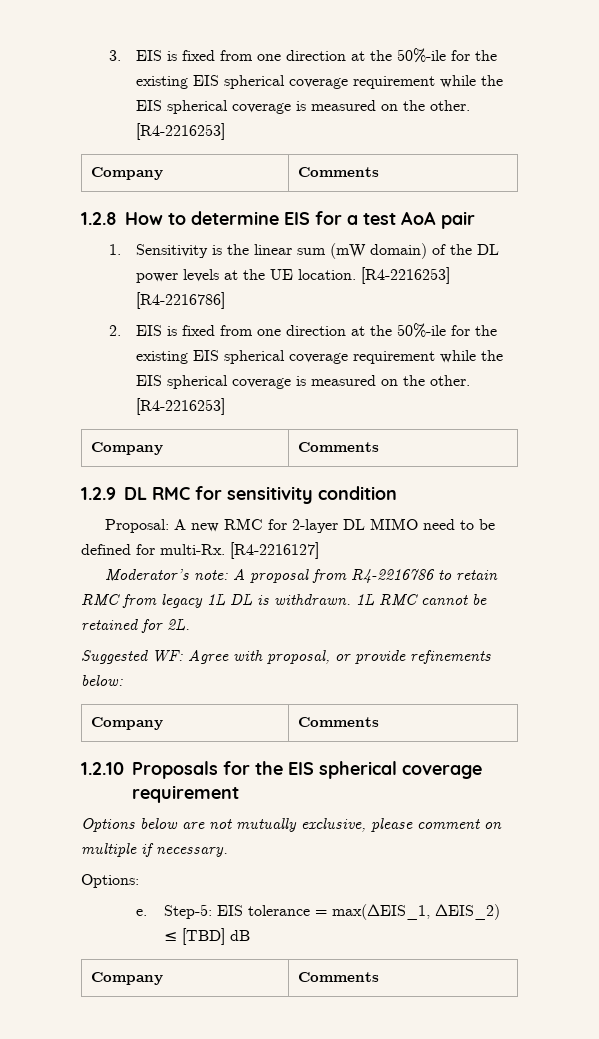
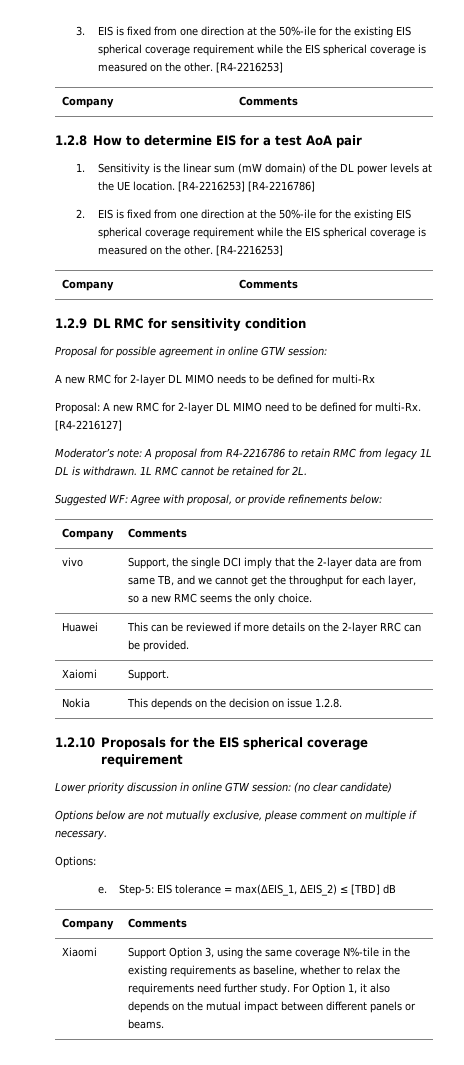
(397, 493) none -> [55,346,327,358] [55,374,375,386] // Proposal for possible agreement in online GTW session: // A new RMC for 2-layer DL MIMO needs to be defined for multi-Rx
(379, 722) none -> [62,557,84,567] [128,557,423,569] [128,575,417,587] [128,593,313,605] [62,622,99,632] [127,622,422,634] [128,640,190,652] [62,669,98,679] [128,669,170,681] [62,698,91,708] [127,698,343,710] // vivo | Support, the single DCI imply that the 2-layer data are from same TB, and we cannot get the throughput for each layer, so a new RMC seems the only choice. // Huawei | This can be reviewed if more details on the 2-layer RRC can be provided. // Xaiomi | Support. // Nokia | This depends on the decision on issue 1.2.8.
(239, 794) none -> [55,782,392,794] // Lower priority discussion in online GTW session: (no clear candidate)
(379, 977) none -> [62,947,98,957] [128,947,411,959] [128,965,401,977] [128,983,391,995] [128,1001,417,1013] [128,1019,165,1029] // Xiaomi | Support Option 3, using the same coverage N%-tile in the existing requirements as baseline, whether to relax the requirements need further study. For Option 1, it also depends on the mutual impact between different panels or beams.

